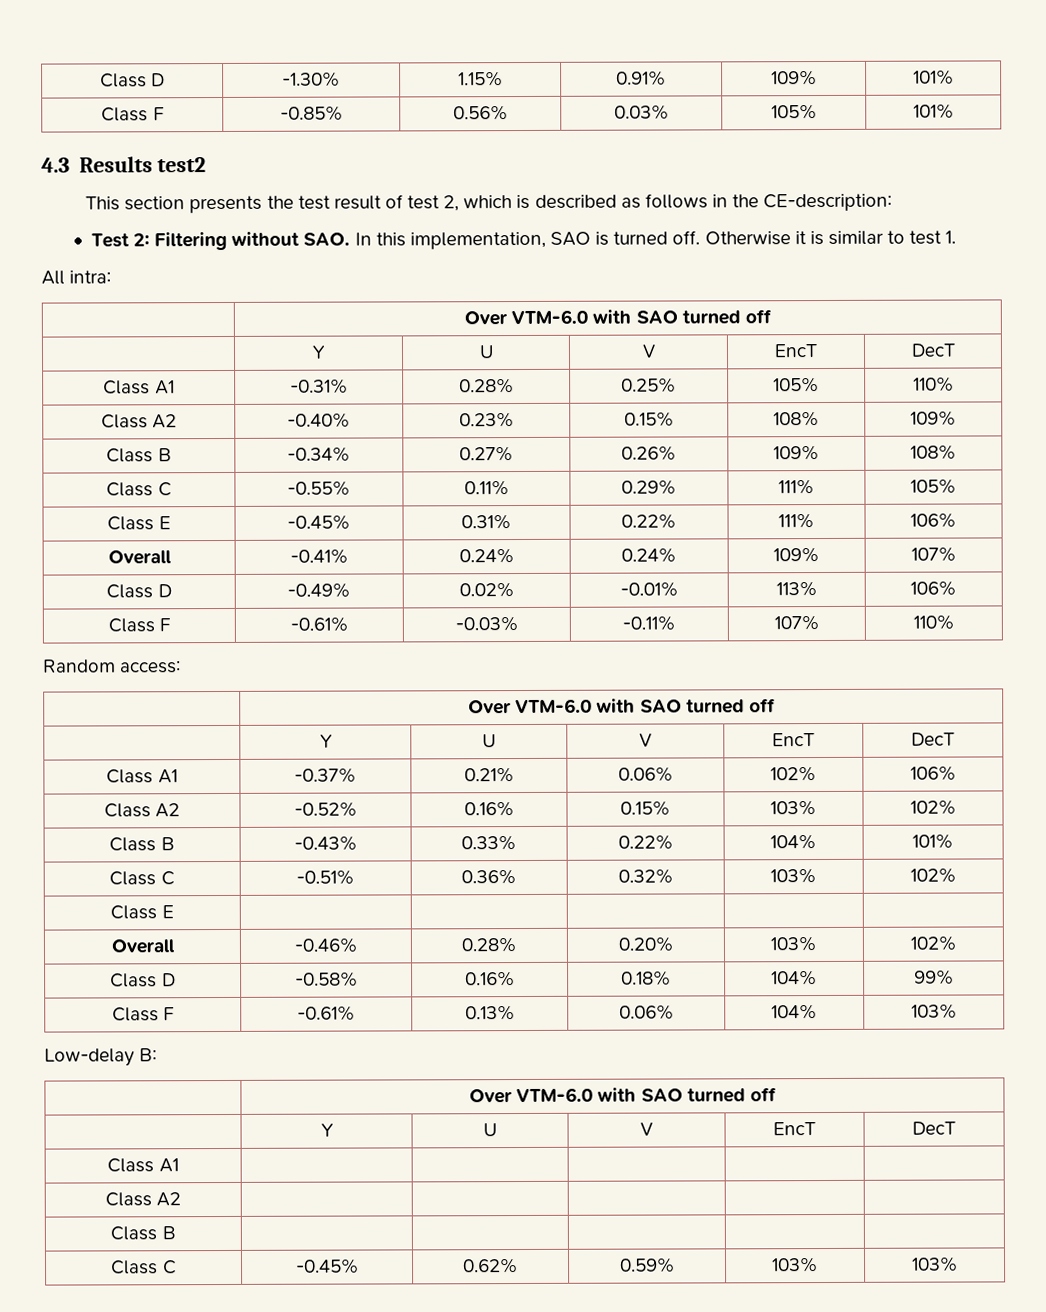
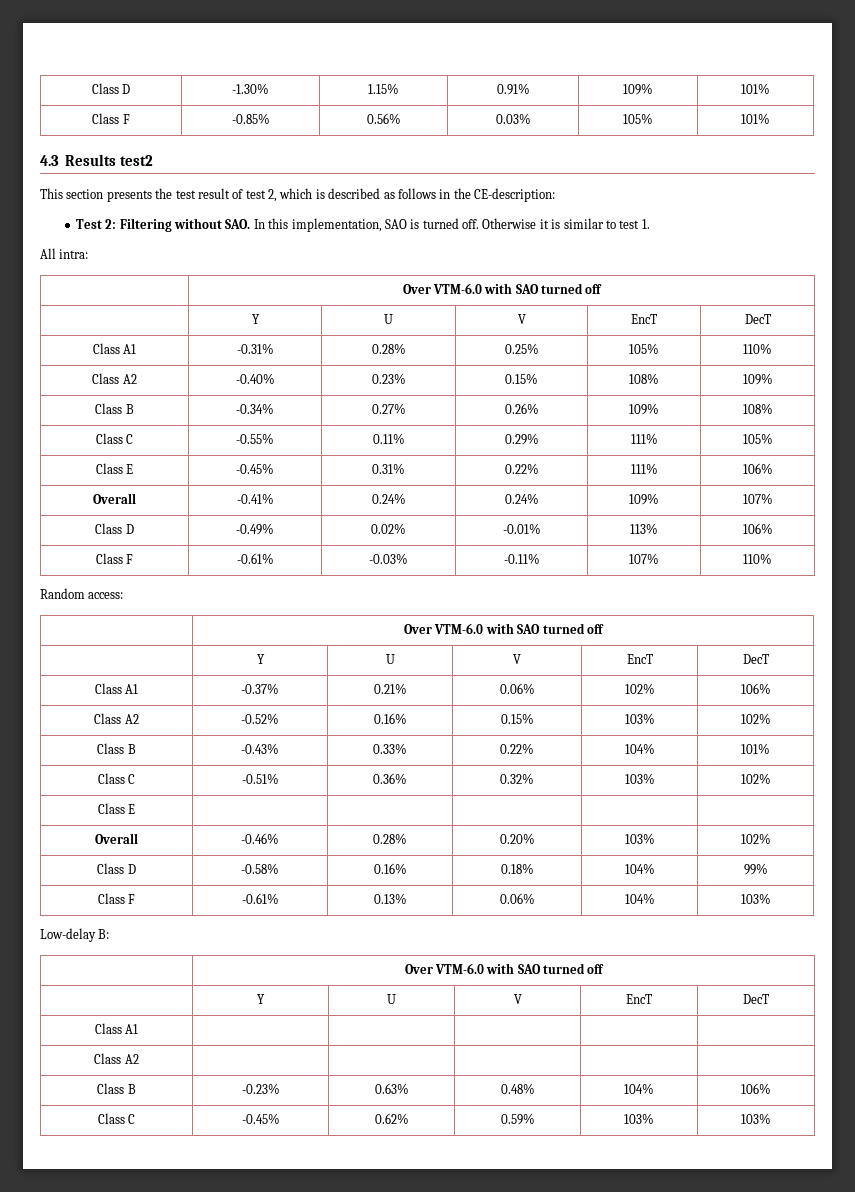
(176, 1233) | | | | -> [241,1083,280,1094] [374,1083,409,1094] [500,1083,535,1094] [624,1083,654,1094] [741,1083,771,1094] -0.23% | 0.63% | 0.48% | 104% | 106%

